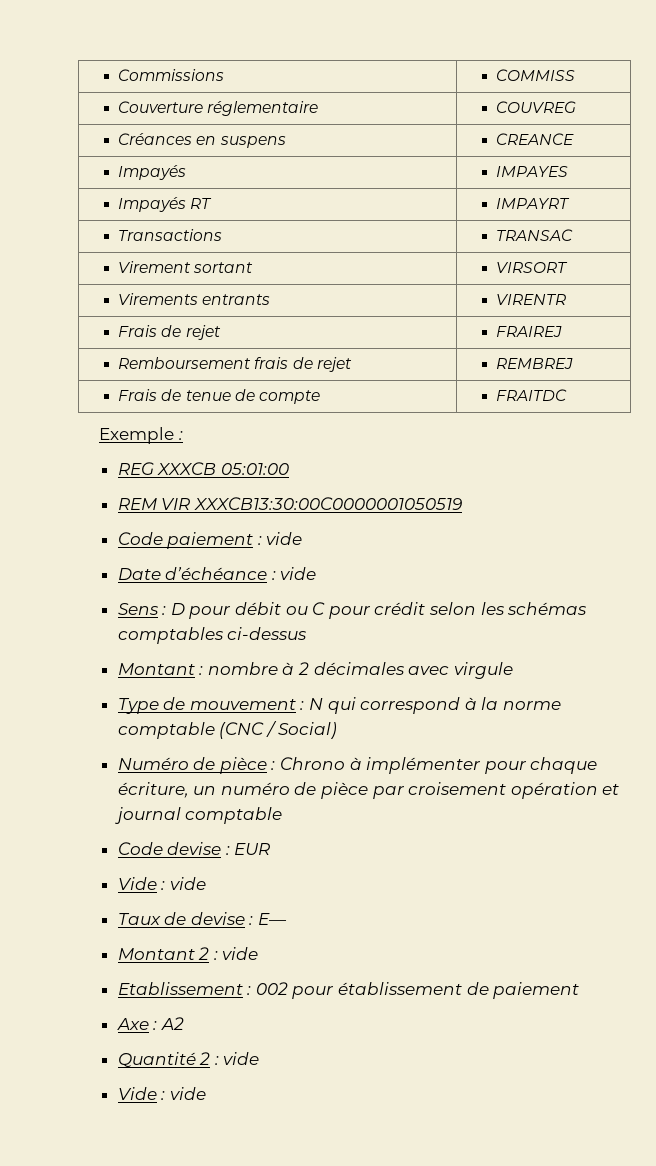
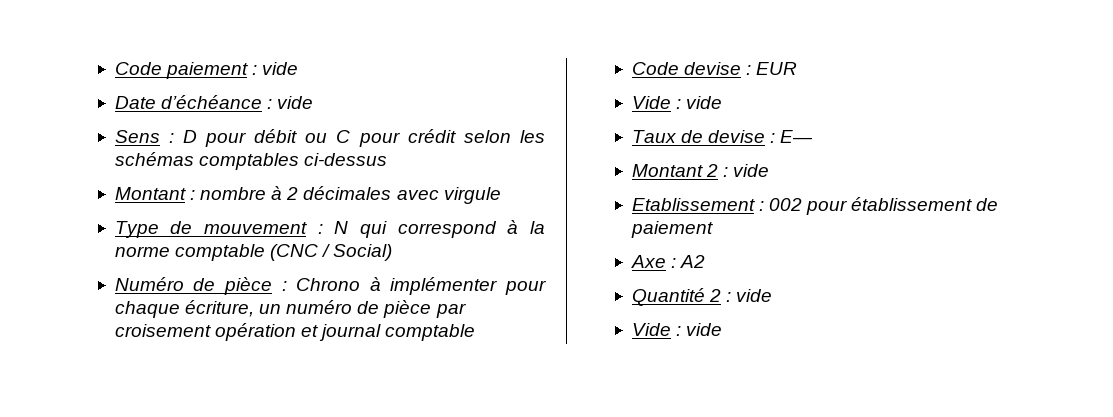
[118,69,225,81] [496,69,576,81] [118,101,319,116] [496,101,577,113] [118,133,286,148] [496,133,575,145] [118,165,187,180] [496,166,569,177] [118,197,213,212] [496,198,571,209] [118,229,223,241] [496,229,574,241] [118,261,254,273] [496,262,569,273] [118,293,271,305] [496,294,567,305] [118,325,221,340] [496,326,563,337] [118,357,352,372] [496,358,574,369] [118,389,320,404] [496,389,568,401] [98,427,183,444] [117,462,289,475] [117,497,462,510] Commissions | COMMISS // Couverture réglementaire | COUVREG // Créances en suspens | CREANCE // Impayés | IMPAYES // Impayés RT | IMPAYRT // Transactions | TRANSAC // Virement sortant | VIRSORT // Virements entrants | VIRENTR // Frais de rejet | FRAIREJ // Remboursement frais de rejet | REMBREJ // Frais de tenue de compte | FRAITDC // Exemple : // REG XXXCB 05:01:00 // REM VIR XXXCB13:30:00C0000001050519 // -> (114, 68) none

